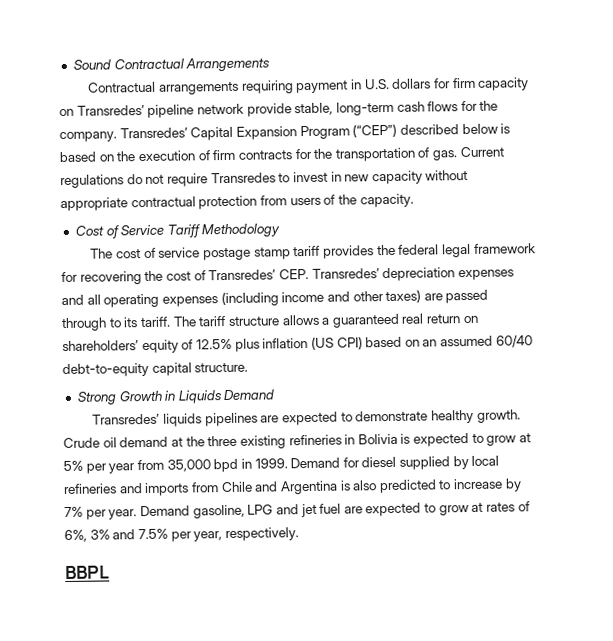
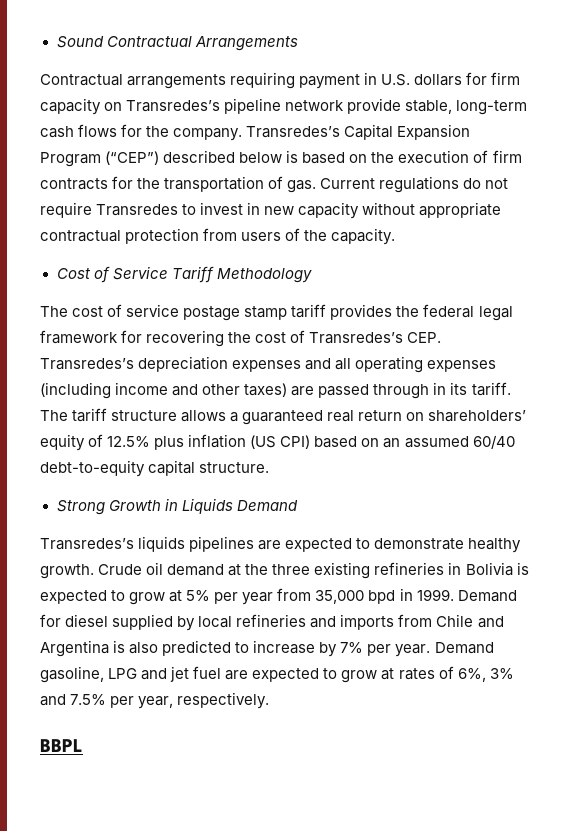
[76,104,145,116] Transredes’ -> [126,100,221,112] Transredes’s
[119,127,188,139] Transredes’ -> [246,126,341,138] Transredes’s
[208,268,380,281] Transredes’ CEP. Transredes’ -> [309,332,442,344] [40,358,134,370] Transredes’s CEP. Transredes’s
[108,318,122,328] to -> [433,382,447,395] in
[92,413,161,425] Transredes’ -> [40,538,134,550] Transredes’s

